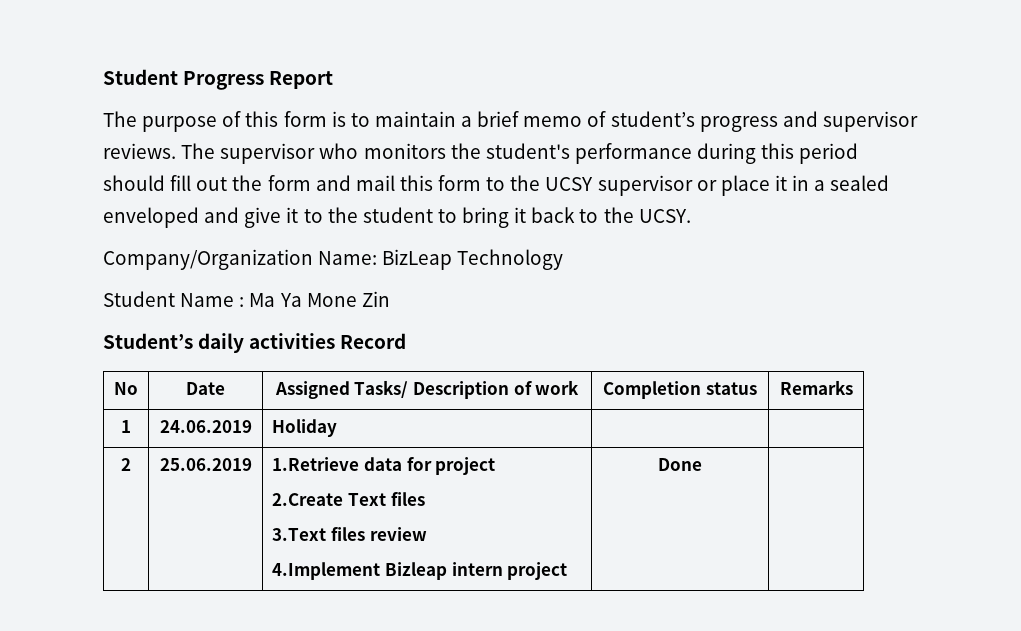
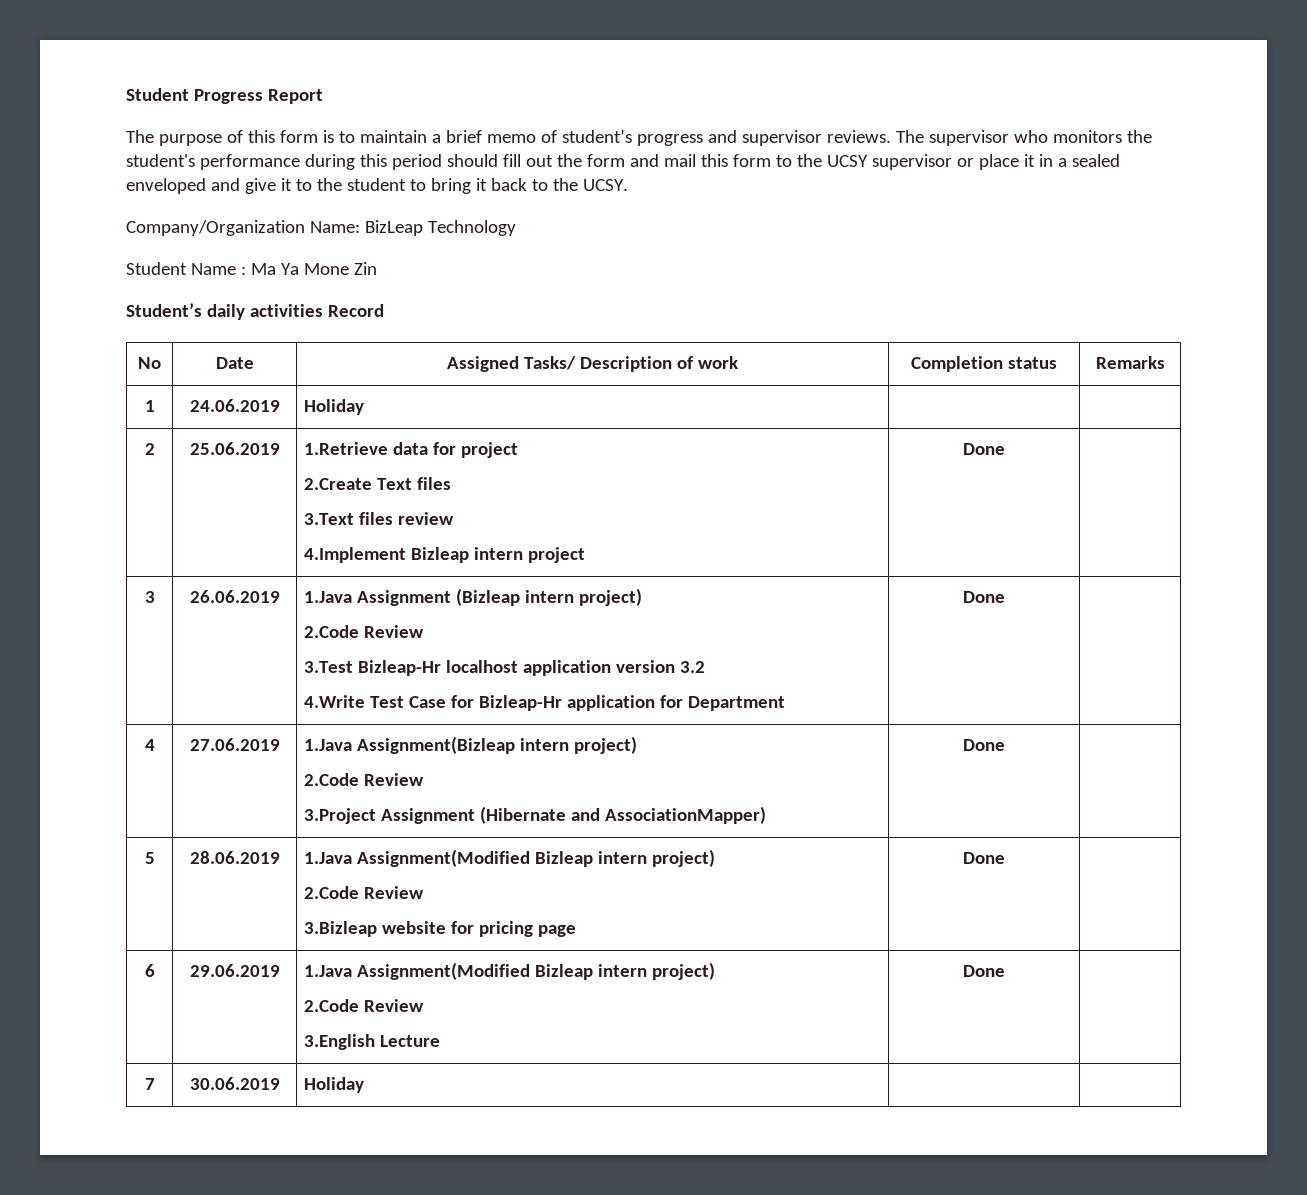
(702, 464) none -> [144,591,155,603] [189,590,280,603] [303,588,642,606] [303,625,424,638] [303,660,705,676] [303,695,785,711] [963,591,1005,603] [144,739,155,751] [189,738,280,751] [303,736,637,754] [303,773,424,786] [303,806,766,824] [963,739,1005,751] [144,852,155,864] [189,851,280,864] [303,849,715,867] [303,886,424,899] [303,921,576,937] [963,852,1005,864] [144,964,155,977] [189,964,280,977] [303,962,715,980] [303,999,424,1012] [303,1034,440,1050] [963,965,1005,977] [144,1078,155,1090] [189,1077,280,1090] [303,1077,364,1093] // 3 | 26.06.2019 | 1.Java Assignment (Bizleap intern project) // 2.Code Review // 3.Test Bizleap-Hr localhost application version 3.2 // 4.Write Test Case for Bizleap-Hr application for Department | Done | // 4 | 27.06.2019 | 1.Java Assignment(Bizleap intern project) // 2.Code Review // 3.Project Assignment (Hibernate and AssociationMapper) | Done | // 5 | 28.06.2019 | 1.Java Assignment(Modified Bizleap intern project) // 2.Code Review // 3.Bizleap website for pricing page | Done | // 6 | 29.06.2019 | 1.Java Assignment(Modified Bizleap intern project) // 2.Code Review // 3.English Lecture | Done | // 7 | 30.06.2019 | Holiday | |

